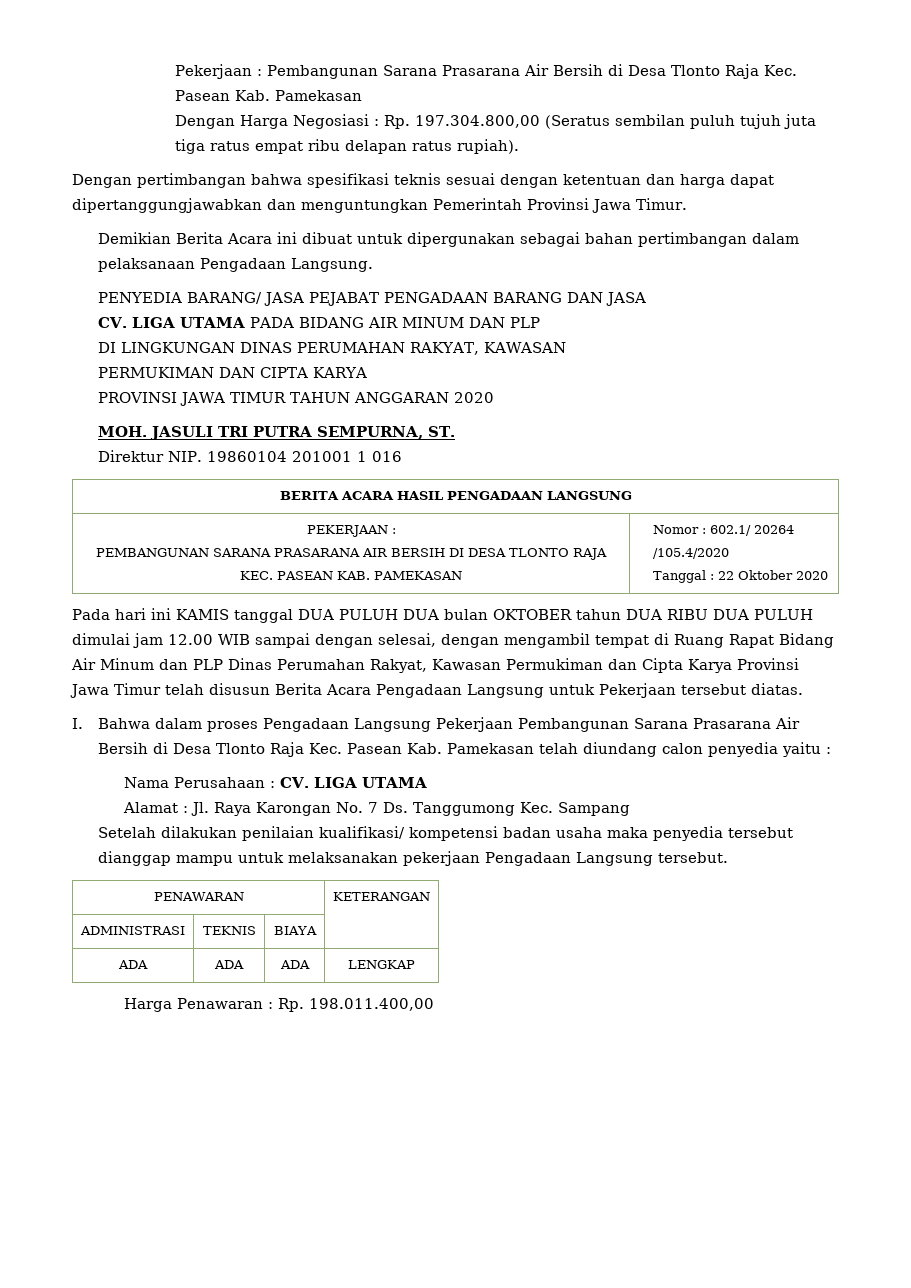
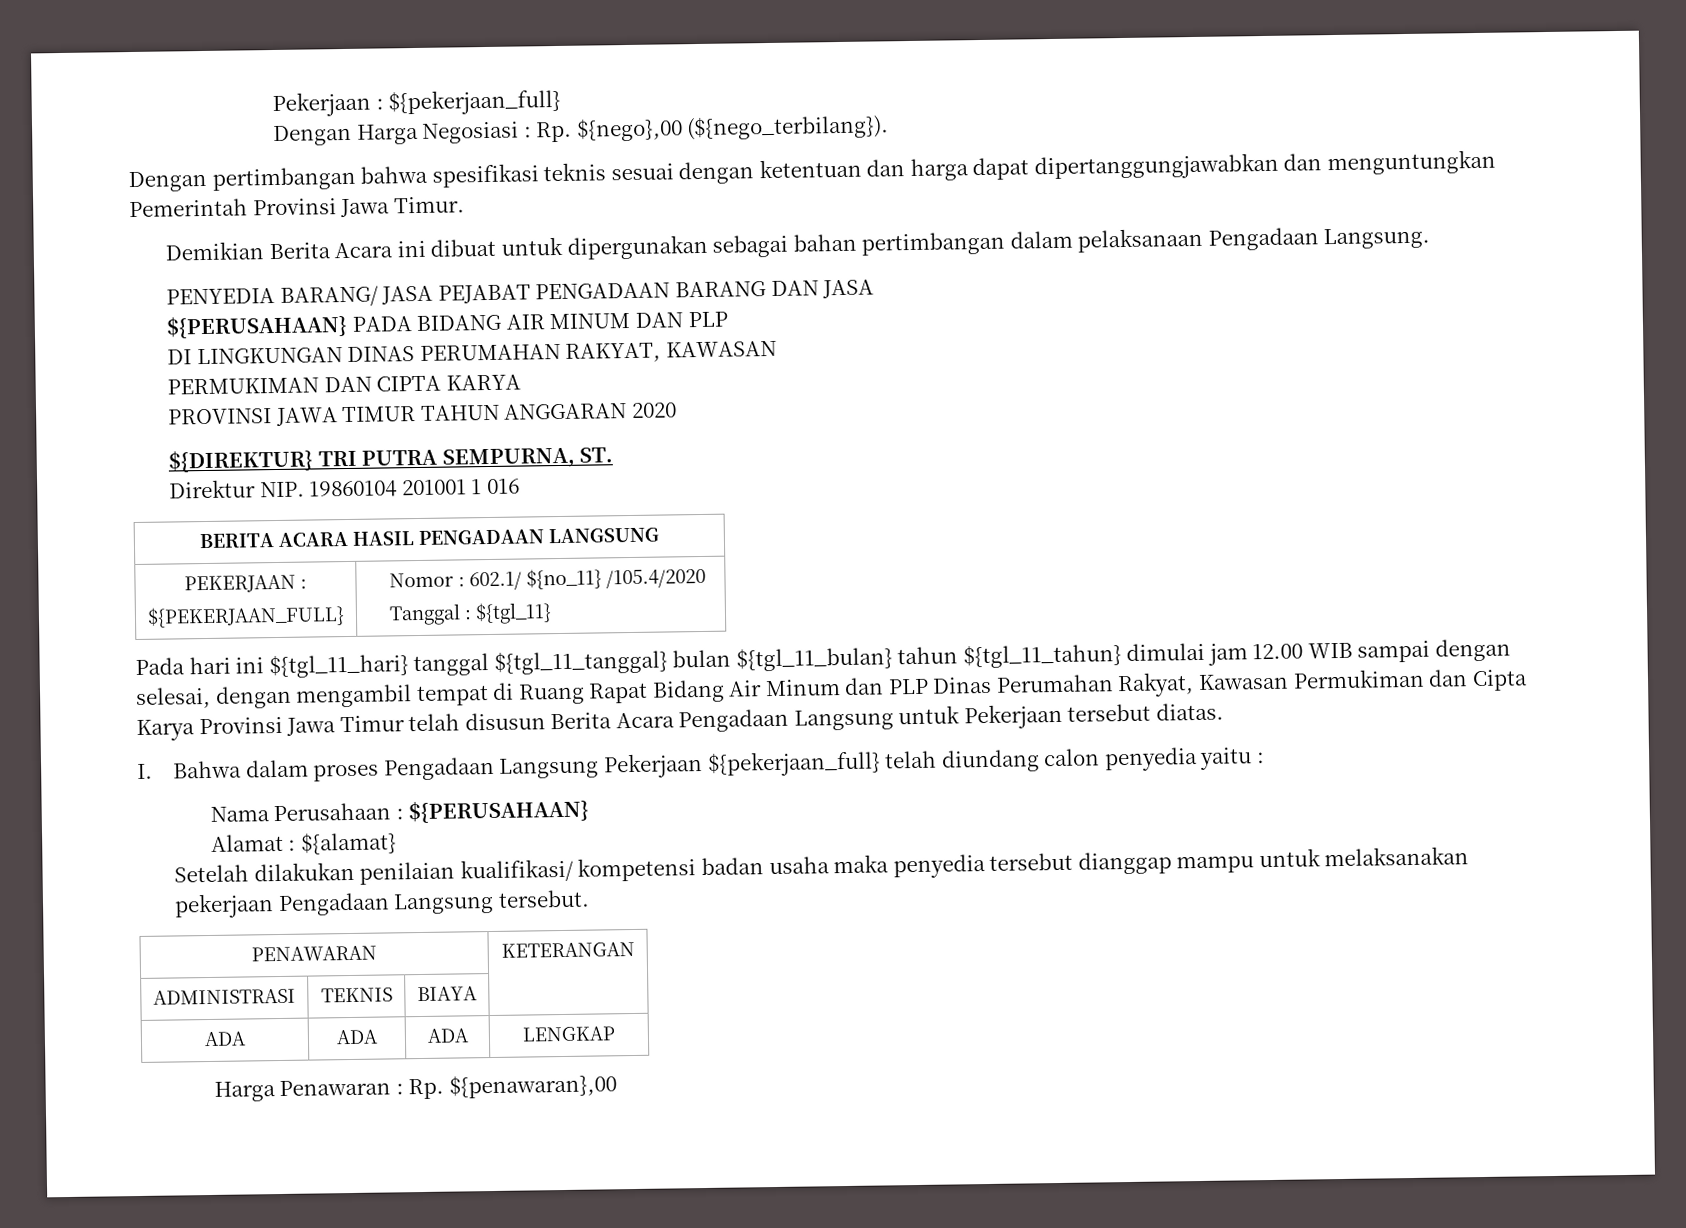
[267,64,798,79] [175,90,363,101] Pembangunan Sarana Prasarana Air Bersih di Desa Tlonto Raja Kec. Pasean Kab. Pamekasan -> [388,88,562,116] ${pekerjaan_full}
[415,114,817,129] [175,139,520,154] 197.304.800,00 (Seratus sembilan puluh tujuh juta tiga ratus empat ribu delapan ratus rupiah). -> [575,114,890,142] ${nego},00 (${nego_terbilang}).
[97,317,245,328] CV. LIGA UTAMA -> [166,313,349,339] ${PERUSAHAAN}
[97,426,213,440] MOH. JASULI -> [168,448,314,473] ${DIREKTUR}
[96,548,607,560] [240,571,462,580] PEMBANGUNAN SARANA PRASARANA AIR BERSIH DI DESA TLONTO RAJA KEC. PASEAN KAB. PAMEKASAN -> [147,605,345,628] ${PEKERJAAN_FULL}
[753,525,794,534] 20264 -> [526,568,603,590] ${no_11}
[717,570,828,580] 22 Oktober 2020 -> [475,602,553,625] ${tgl_11}
[176,609,813,623] KAMIS tanggal DUA PULUH DUA bulan OKTOBER tahun DUA RIBU DUA PULUH -> [268,643,1122,679] ${tgl_11_hari} tanggal ${tgl_11_tanggal} bulan ${tgl_11_bulan} tahun ${tgl_11_tahun}
[517,717,800,732] [97,742,534,757] Pembangunan Sarana Prasarana Air Bersih di Desa Tlonto Raja Kec. Pasean Kab. Pamekasan -> [706,750,881,777] ${pekerjaan_full}
[279,777,427,788] CV. LIGA UTAMA -> [408,798,590,824] ${PERUSAHAAN}
[190,802,630,816] Jl. Raya Karongan No. 7 Ds. Tanggumong Kec. Sampang -> [300,831,397,855] ${alamat}
[308,998,434,1011] 198.011.400,00 -> [448,1073,617,1099] ${penawaran},00

